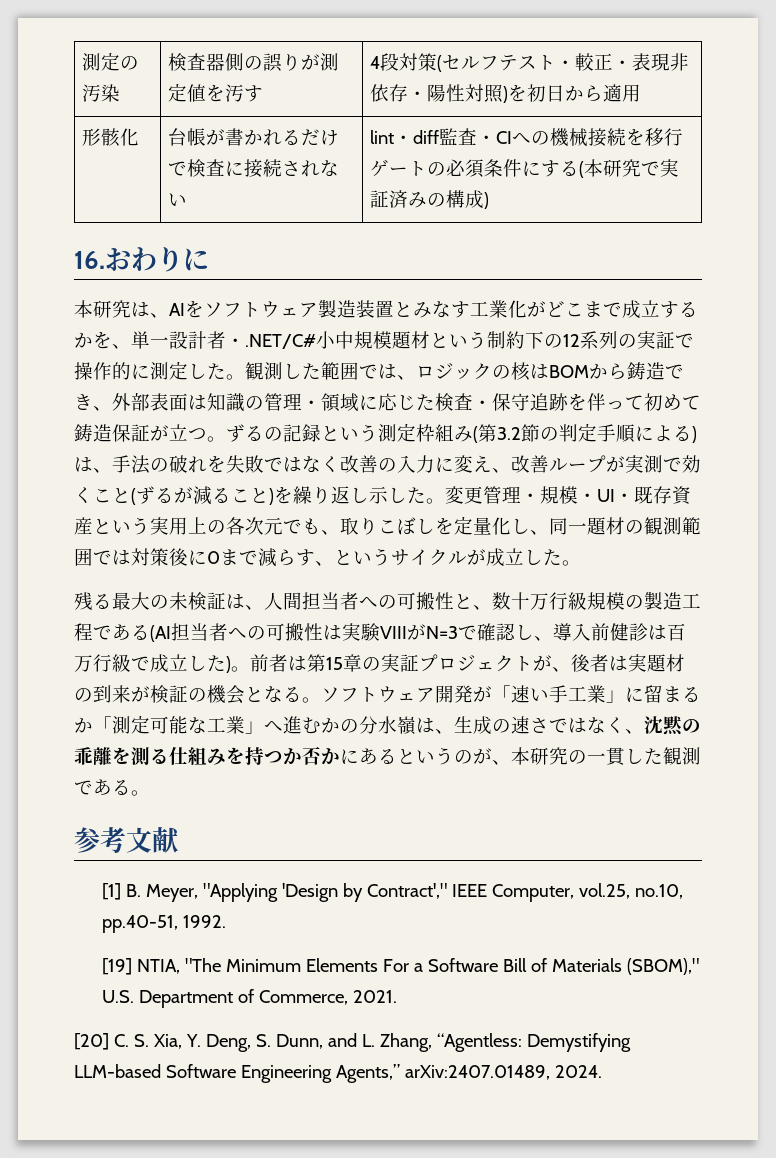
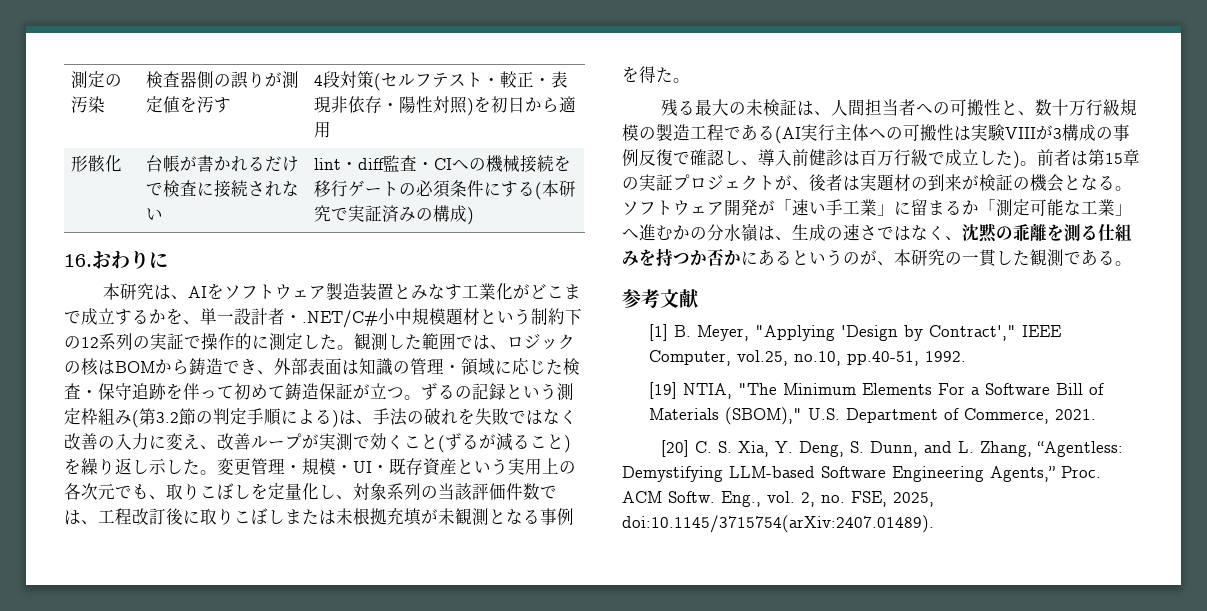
[549,517,701,535] [74,548,543,567] 同一題材の観測範囲では対策後に0まで減らす、というサイクルが成立し -> [353,483,557,501] [64,508,574,526] [622,66,656,83] 対象系列の当該評価件数では、工程改訂後に取りこぼしまたは未根拠充填が未観測となる事例を得
[171,623,228,641] 担当者 -> [801,124,869,141] 実行主体
[426,626,458,639] N=3 -> [1053,124,1130,141] [622,149,673,166] 3構成の事例反復
[404,1065,602,1080] arXiv:2407.01489, 2024. -> [1061,466,1101,478] [622,491,934,507] [622,515,934,533] Proc. ACM Softw. Eng., vol. 2, no. FSE, 2025, doi:10.1145/3715754(arXiv:2407.01489).

